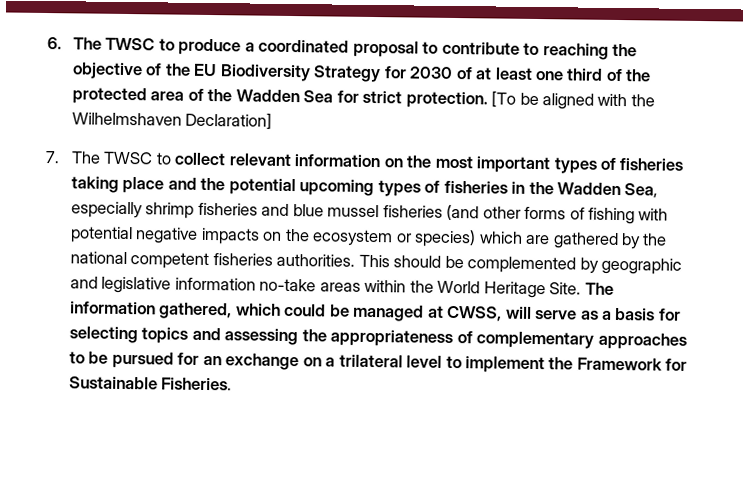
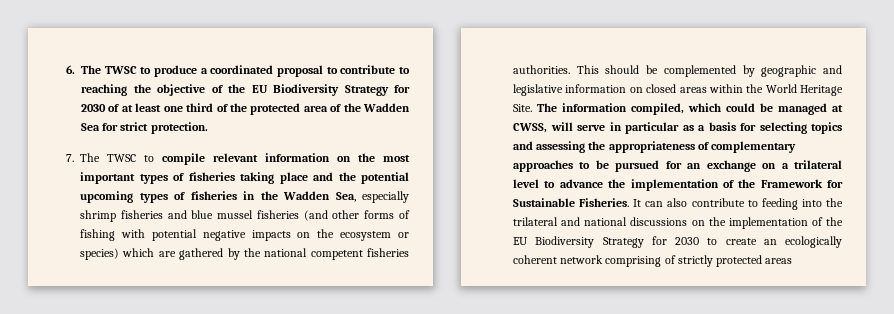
[491,91,655,110] [71,112,273,130] [To be aligned with the Wilhelmshaven Declaration] -> (208, 128) none
[174,152,227,166] collect -> [162,153,205,165] compile
[259,278,317,292] no-take -> [629,84,677,93] on closed
[159,302,233,320] gathered, -> [631,103,684,115] compiled,
(578, 315) none -> [609,122,679,134] in particular
[464,356,545,374] implement -> [559,179,734,191] advance the implementation of
(233, 384) none -> [633,198,843,210] [513,217,843,229] [513,236,842,248] [513,255,793,267] It can also contribute to feeding into the trilateral and national discussions on the implementation of the EU Biodiversity Strategy for 2030 to create an ecologically coherent network comprising of strictly protected areas

